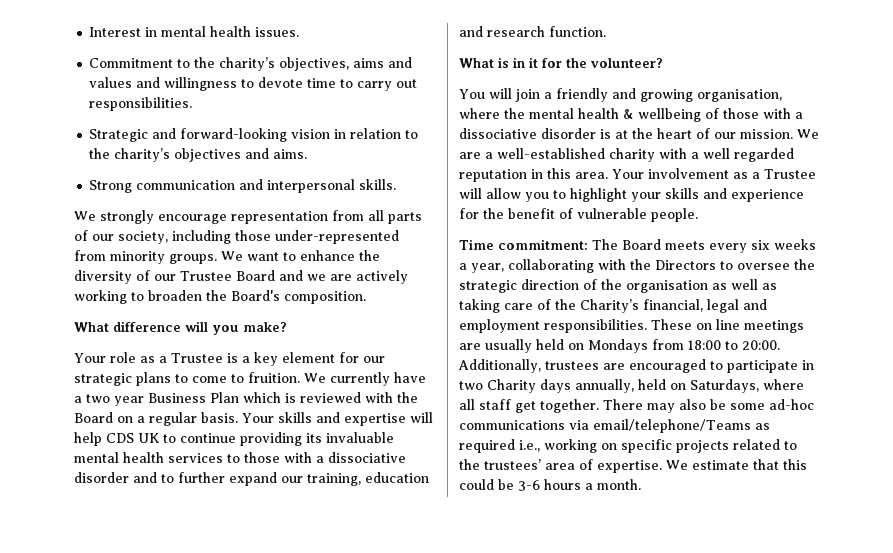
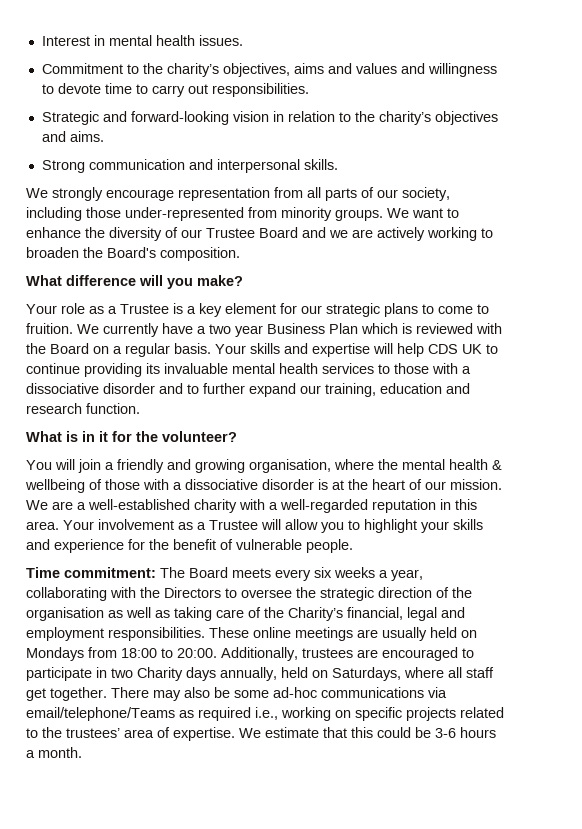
[703,148,794,162] well regarded -> [280,499,368,513] well-regarded
[696,319,740,330] on line -> [253,627,291,638] online

